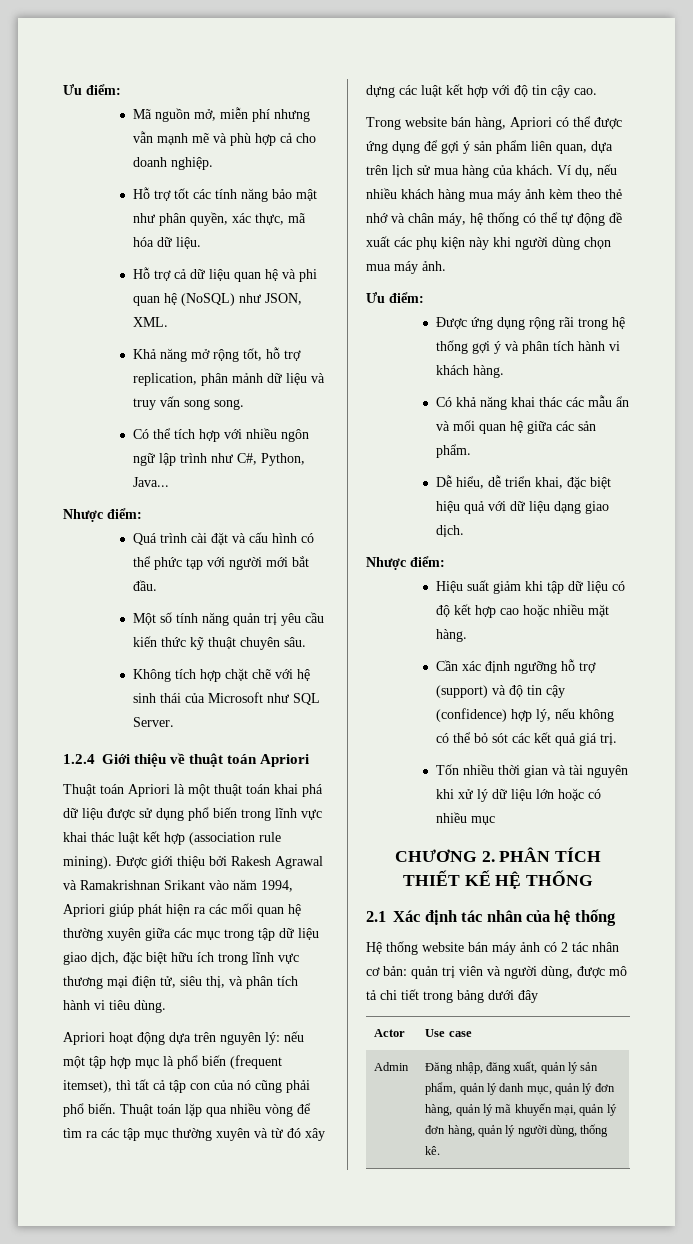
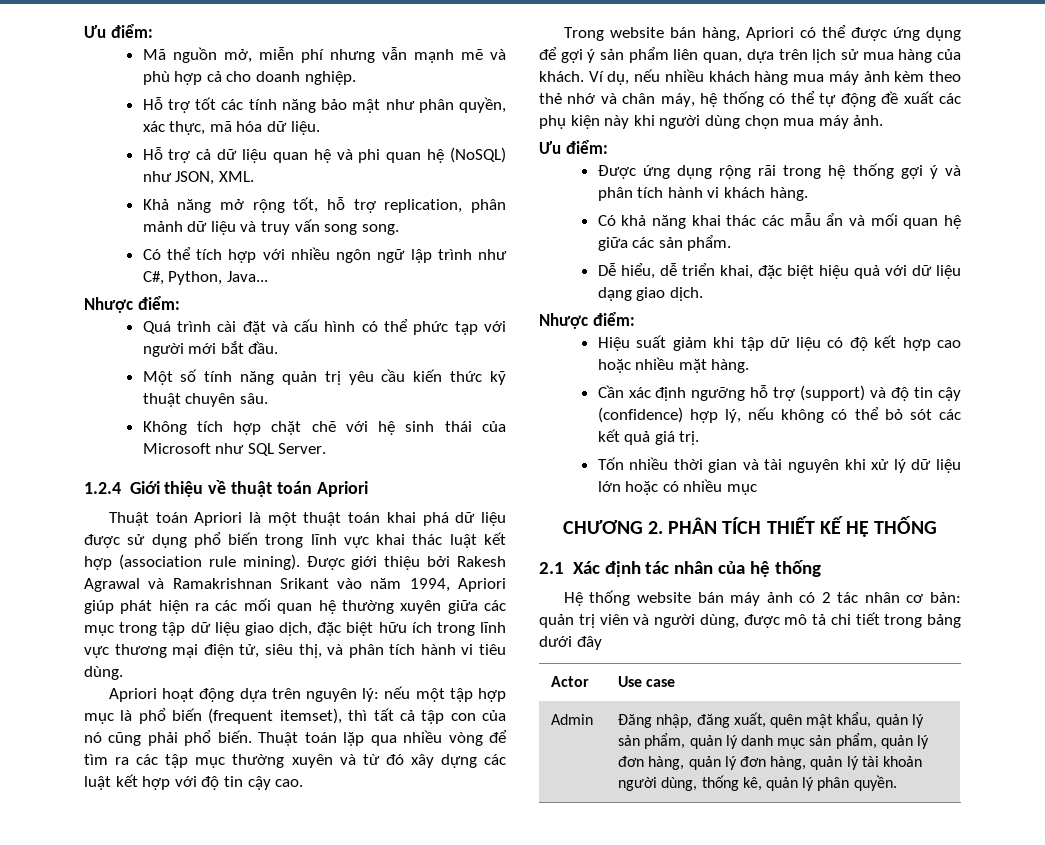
(538, 1067) none -> [769,712,872,728] quên mật khẩu,
[526,1083,615,1095] [425,1103,617,1116] [425,1125,516,1137] mục, quản lý đơn hàng, quản lý mã khuyến mại, quản lý đơn hàng, quản lý -> [777,733,929,749] [618,756,922,770] mục sản phẩm, quản lý đơn hàng, quản lý đơn hàng, quản lý tài khoản
[425,1146,441,1155] kê. -> [742,775,897,791] kê, quản lý phân quyền.

